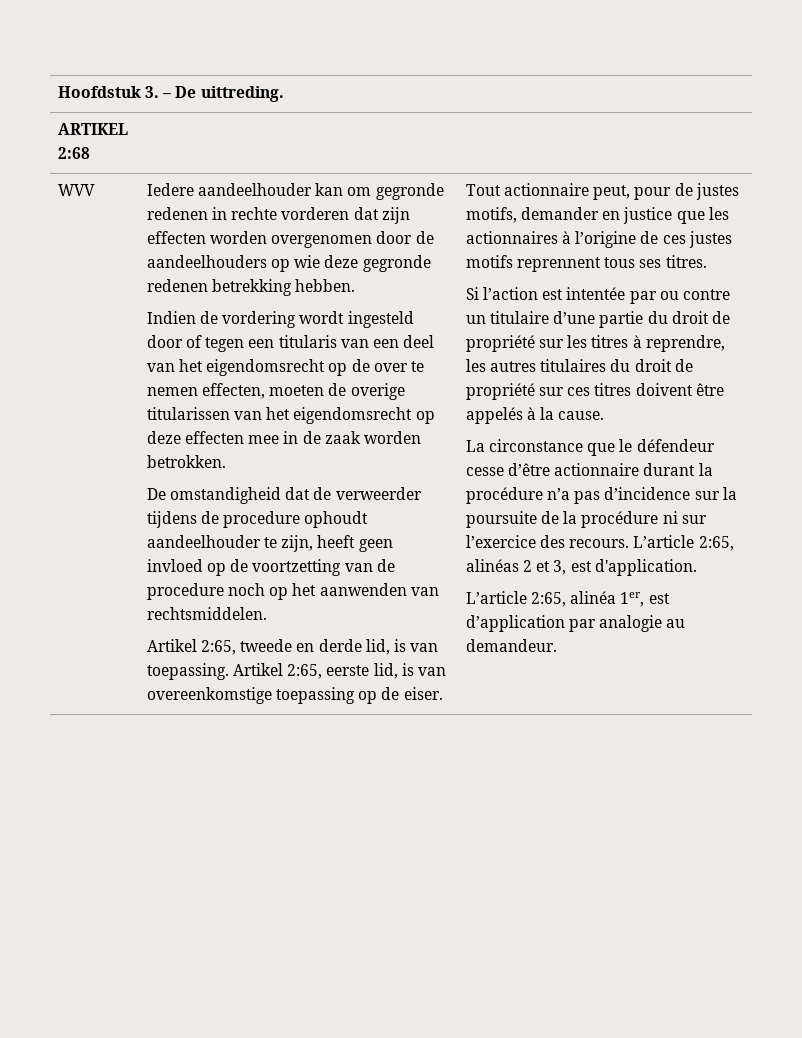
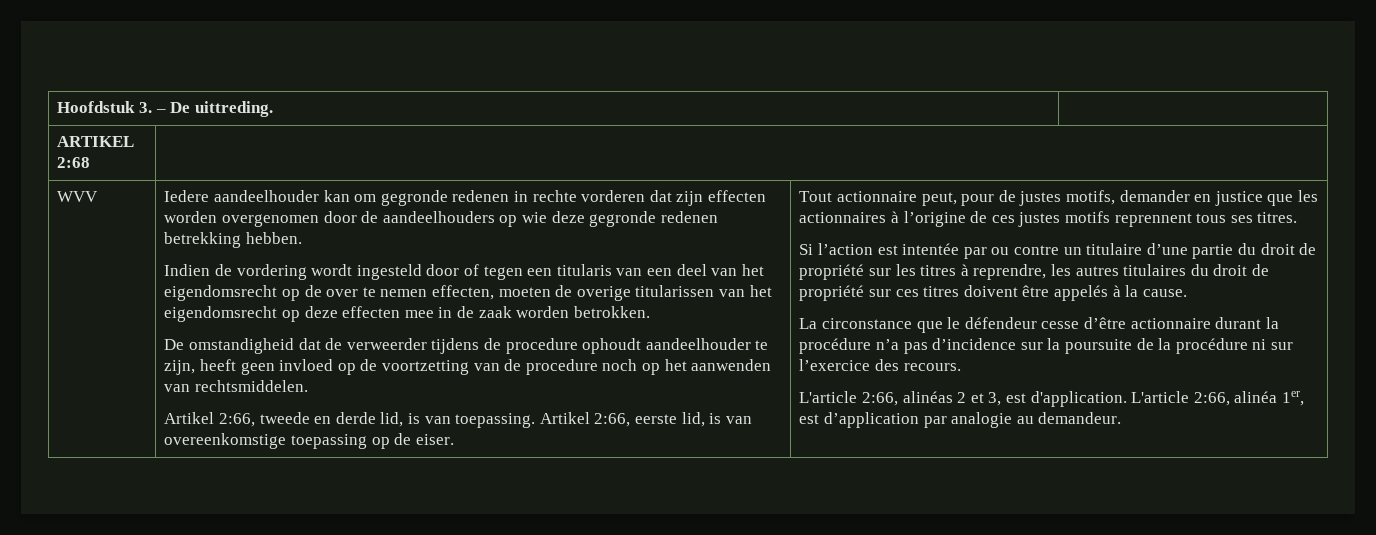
[201,640,237,655] 2:65, -> [219,413,256,427] 2:66,
[287,664,323,679] 2:65, -> [594,413,631,427] 2:66,
[633,535,734,551] L’article 2:65, -> [799,391,899,406] // L'article 2:66,
[465,591,567,607] // L’article 2:65, -> [1131,391,1230,406] L'article 2:66,

